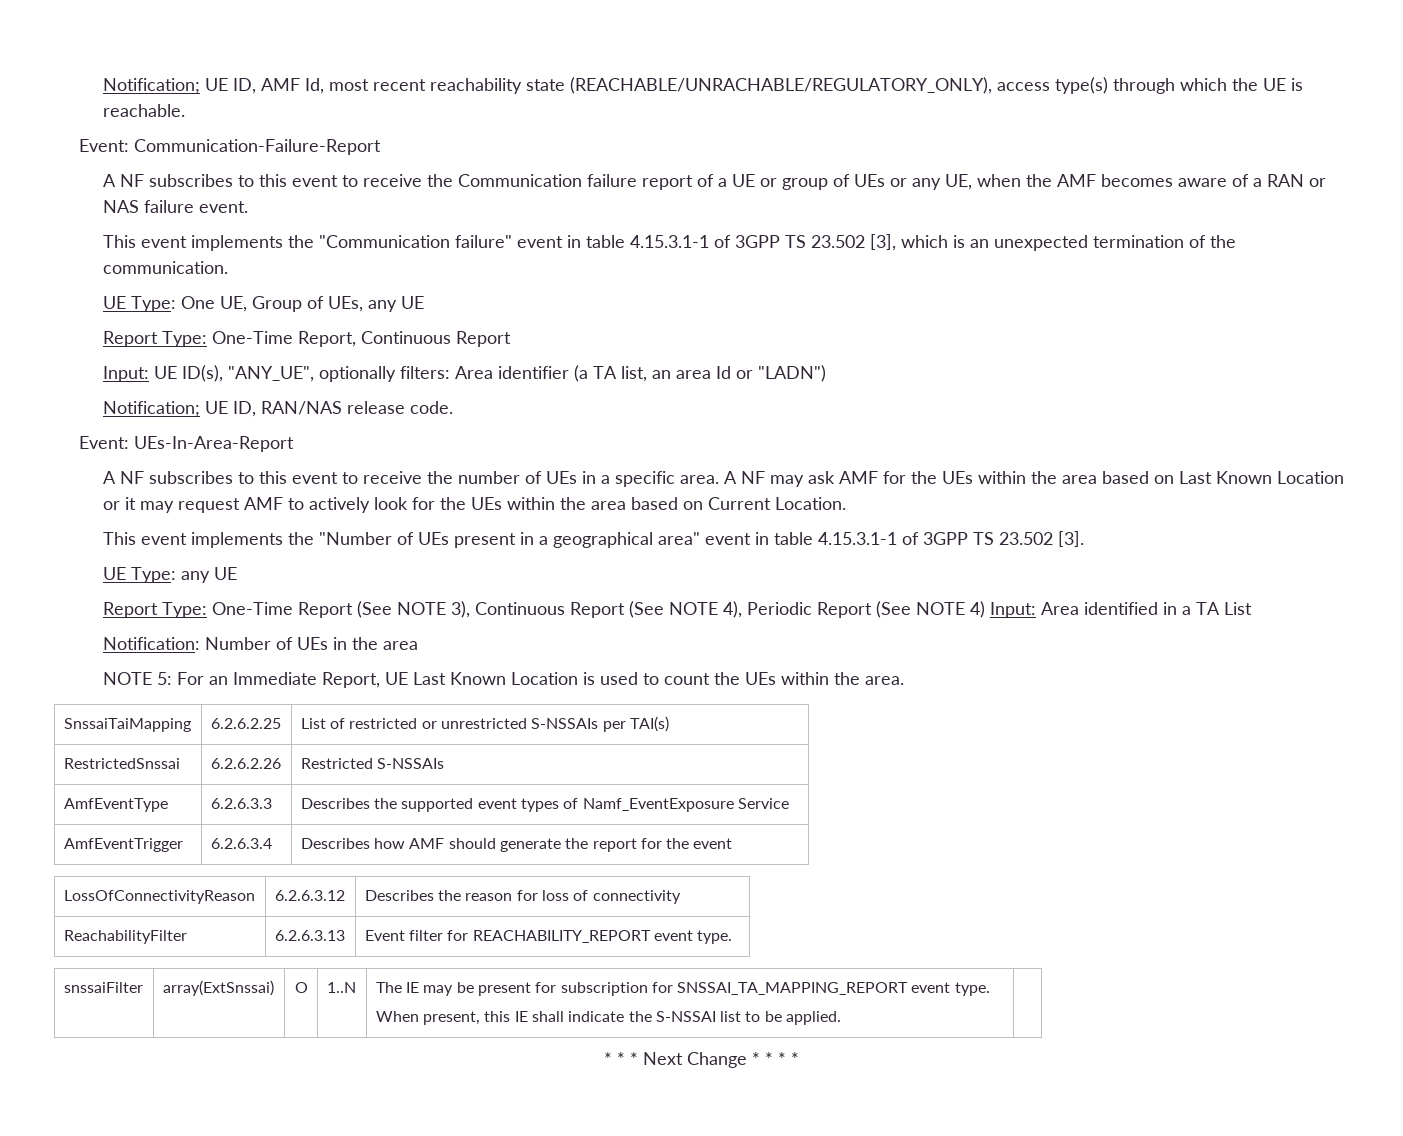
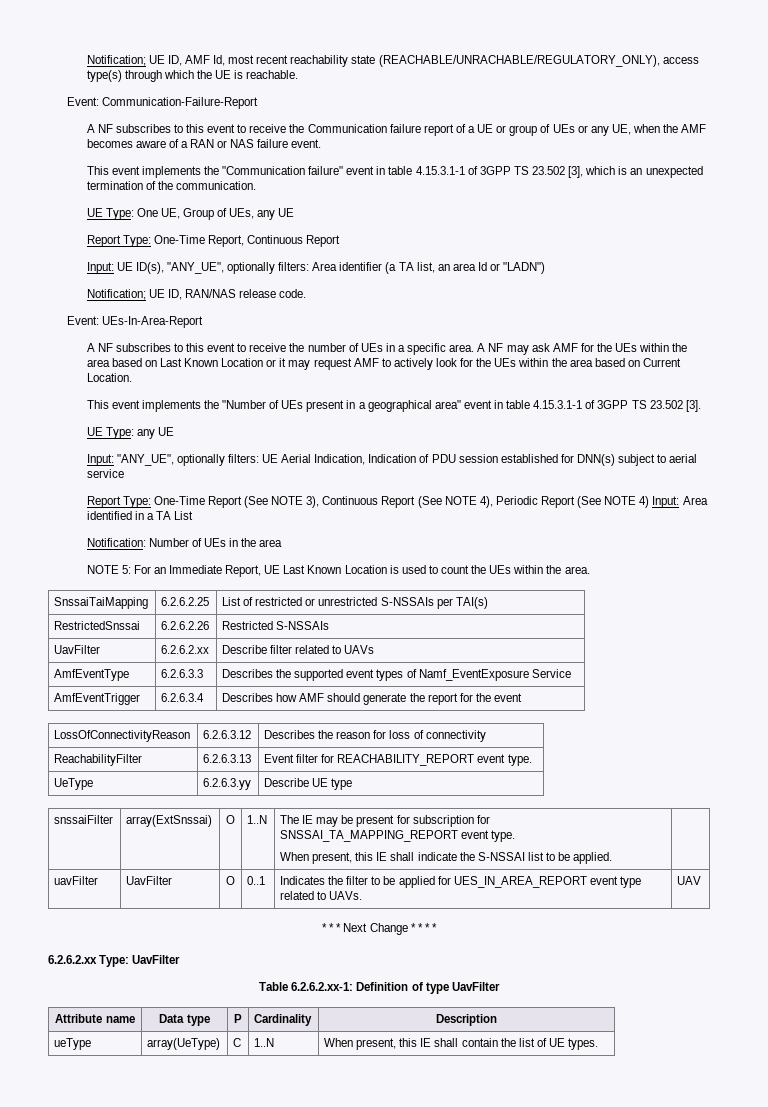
(238, 573) none -> [86,454,698,466] [86,469,124,478] // Input: "ANY_UE", optionally filters: UE Aerial Indication, Indication of PDU session established for DNN(s) subject to aerial service
(444, 763) none -> [54,645,101,654] [161,645,210,654] [222,645,375,654] // UavFilter | 6.2.6.2.xx | Describe filter related to UAVs
(733, 937) none -> [54,778,94,790] [203,778,252,790] [264,778,353,790] // UeType | 6.2.6.3.yy | Describe UE type
(842, 1018) none -> [54,876,99,885] [126,876,173,885] [226,876,235,885] [247,876,266,885] [280,876,641,888] [280,891,363,900] [677,876,702,885] // uavFilter | UavFilter | O | 0..1 | Indicates the filter to be applied for UES_IN_AREA_REPORT event type related to UAVs. | UAV
(799, 1058) none -> [48,955,181,967] [259,982,500,994] [55,1014,135,1023] [159,1014,210,1026] [234,1014,242,1023] [254,1014,313,1026] [436,1014,498,1026] [54,1038,92,1050] [147,1038,221,1050] [233,1038,242,1047] [254,1038,275,1047] [324,1038,599,1050] // 6.2.6.2.xx Type: UavFilter // Table 6.2.6.2.xx-1: Definition of type UavFilter // Attribute name | Data type | P | Cardinality | Description // ueType | array(UeType) | C | 1..N | When present, this IE shall contain the list of UE types.

